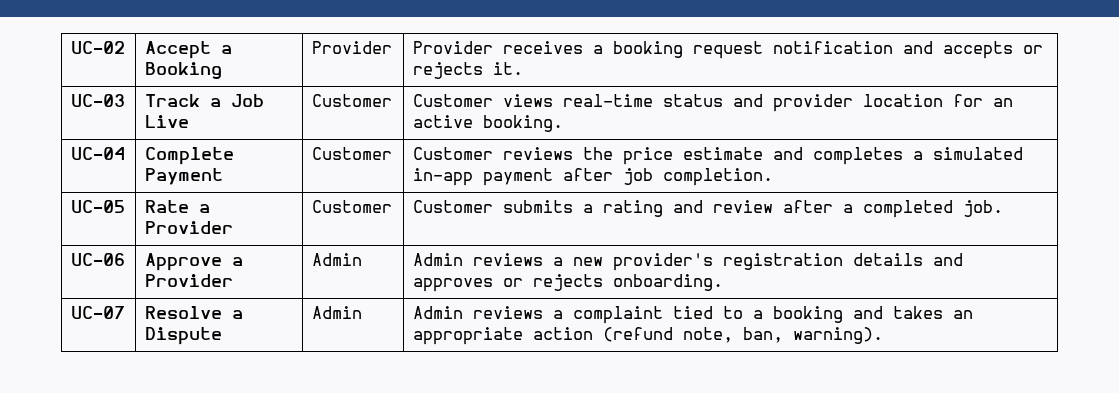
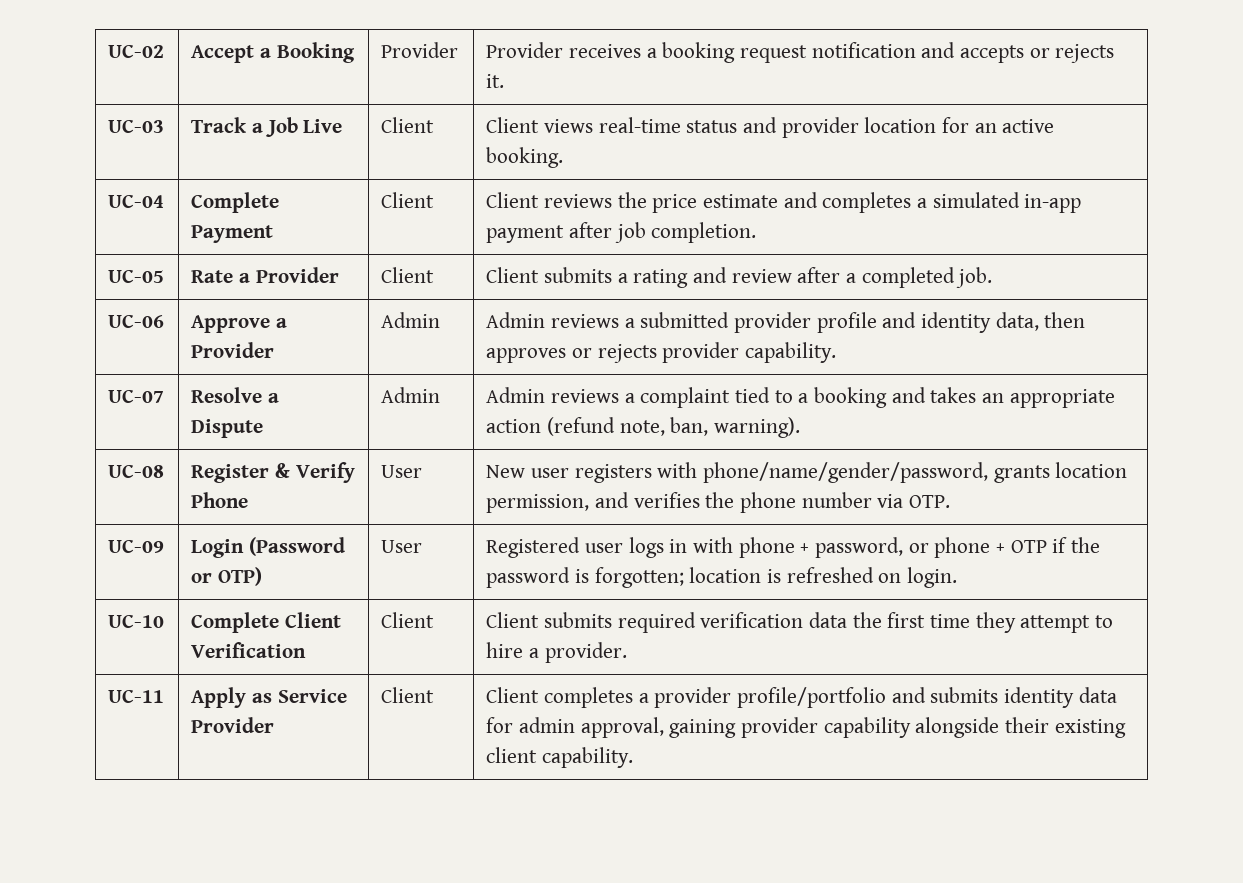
[311,94,392,107] [412,94,493,107] Customer | Customer -> [381,117,435,133] [486,117,540,133] Client | Client
[311,147,392,160] [412,147,493,160] Customer | Customer -> [381,192,435,208] [486,192,540,208] Client | Client
[311,200,392,213] [412,200,493,213] Customer | Customer -> [381,267,435,283] [486,267,540,283] Client | Client
[572,253,963,271] new provider's registration details and -> [640,312,1086,333] submitted provider profile and identity data, then
[612,274,723,291] onboarding. -> [662,342,836,363] provider capability.
(883, 335) none -> [108,465,165,478] [191,462,355,483] [191,492,249,508] [381,465,423,478] [486,462,1128,483] [486,492,950,513] [108,540,165,553] [191,537,345,558] [191,567,262,586] [381,540,423,553] [486,537,1100,558] [486,567,957,588] [108,615,165,628] [191,612,341,633] [191,642,307,658] [381,612,435,628] [486,612,1113,633] [486,642,627,663] [108,690,165,703] [191,687,347,708] [191,717,275,733] [381,687,435,703] [486,687,1117,708] [486,717,1126,738] [486,747,633,768] // UC-08 | Register & Verify Phone | User | New user registers with phone/name/gender/password, grants location permission, and verifies the phone number via OTP. // UC-09 | Login (Password or OTP) | User | Registered user logs in with phone + password, or phone + OTP if the password is forgotten; location is refreshed on login. // UC-10 | Complete Client Verification | Client | Client submits required verification data the first time they attempt to hire a provider. // UC-11 | Apply as Service Provider | Client | Client completes a provider profile/portfolio and submits identity data for admin approval, gaining provider capability alongside their existing client capability.

